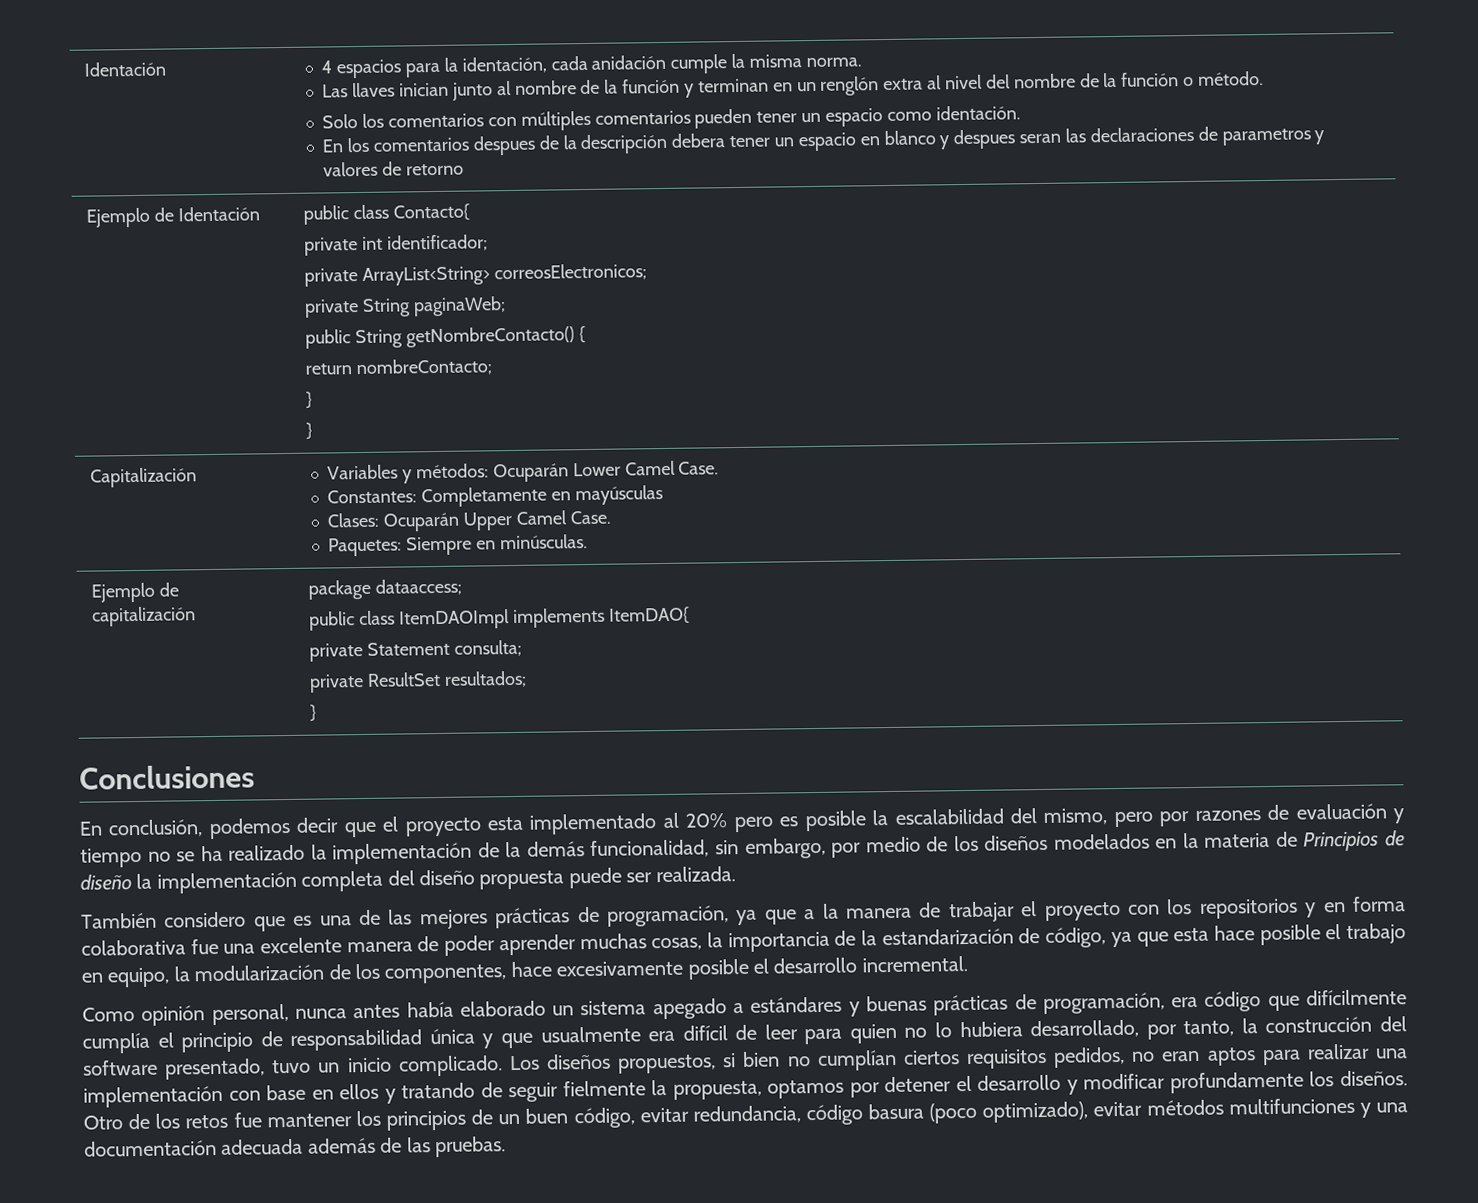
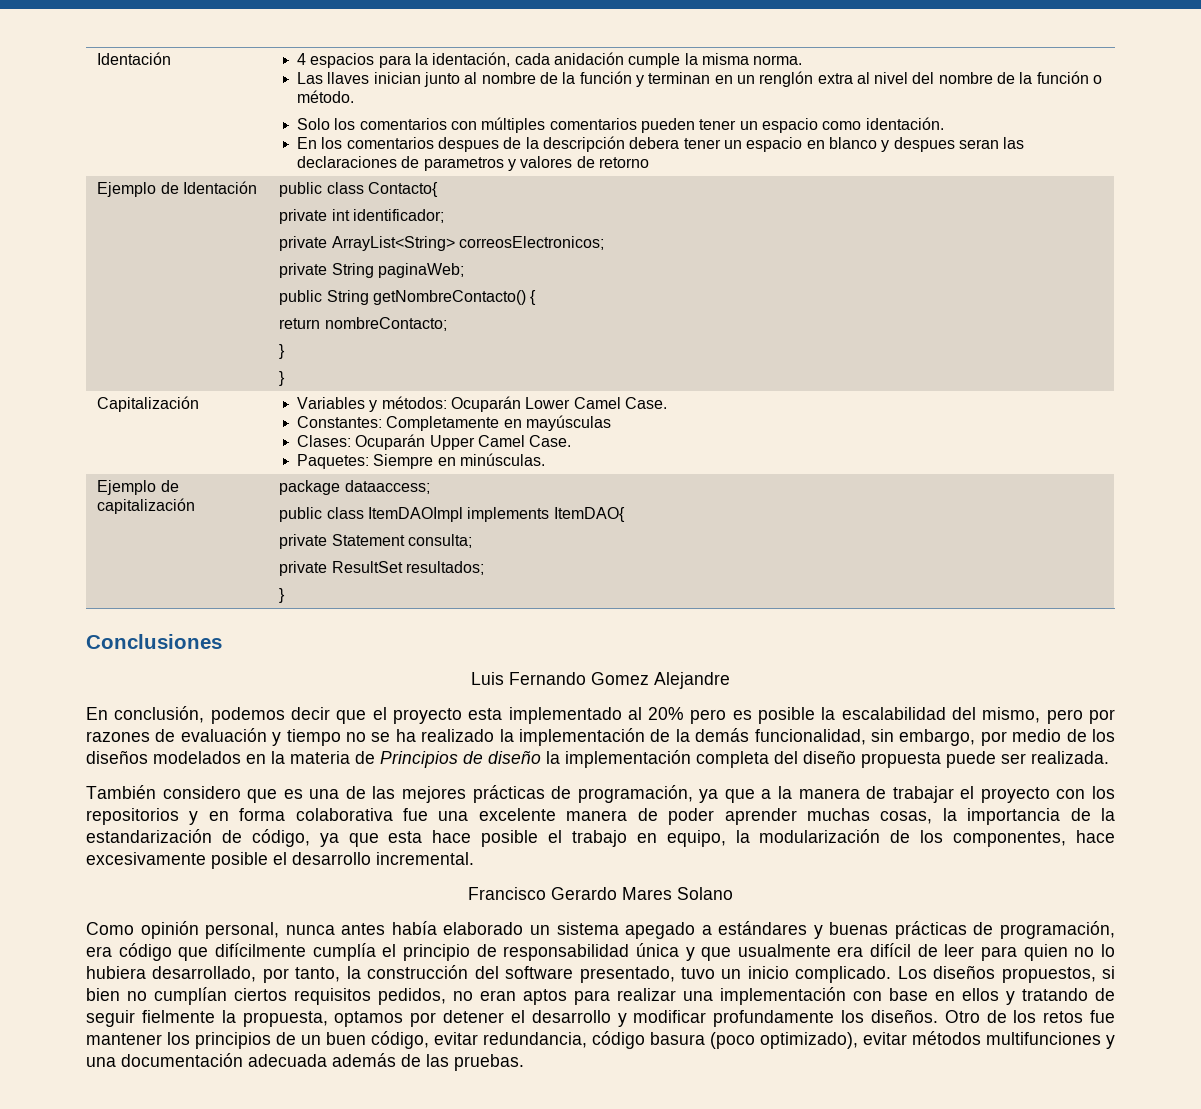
(255, 777) none -> [471,672,730,689] // Luis Fernando Gomez Alejandre
(968, 964) none -> [468,887,733,900] // Francisco Gerardo Mares Solano

